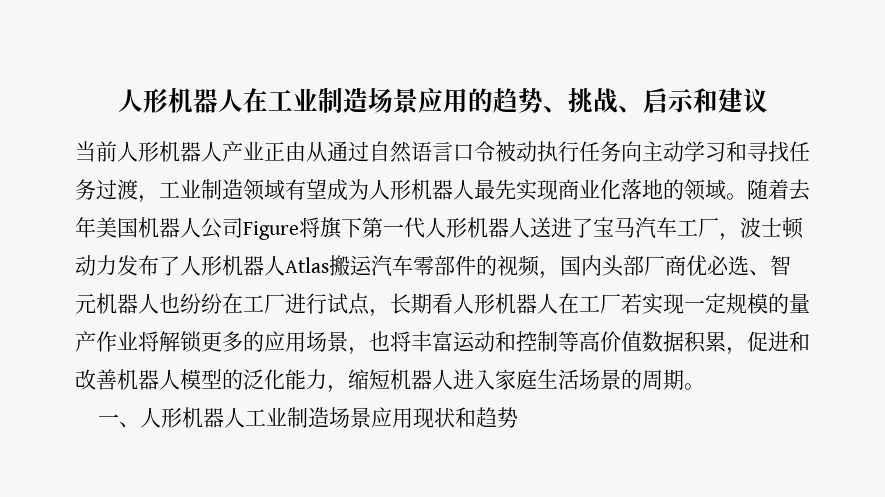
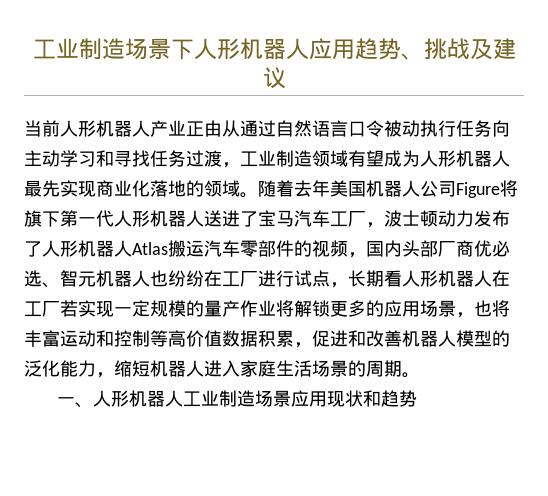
[117,88,493,114] 人形机器人在工业制造场景应用的 -> [32,38,355,60] 工业制造场景下人形机器人应用
[617,88,718,113] 、启示和 -> [469,39,493,60] 及

